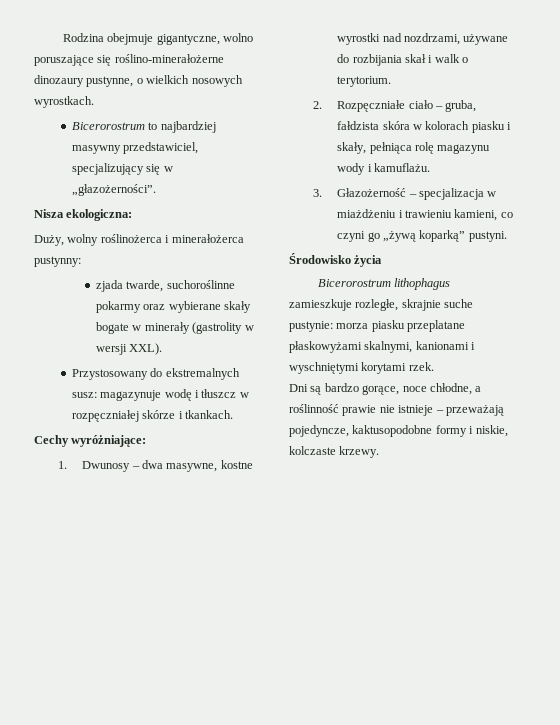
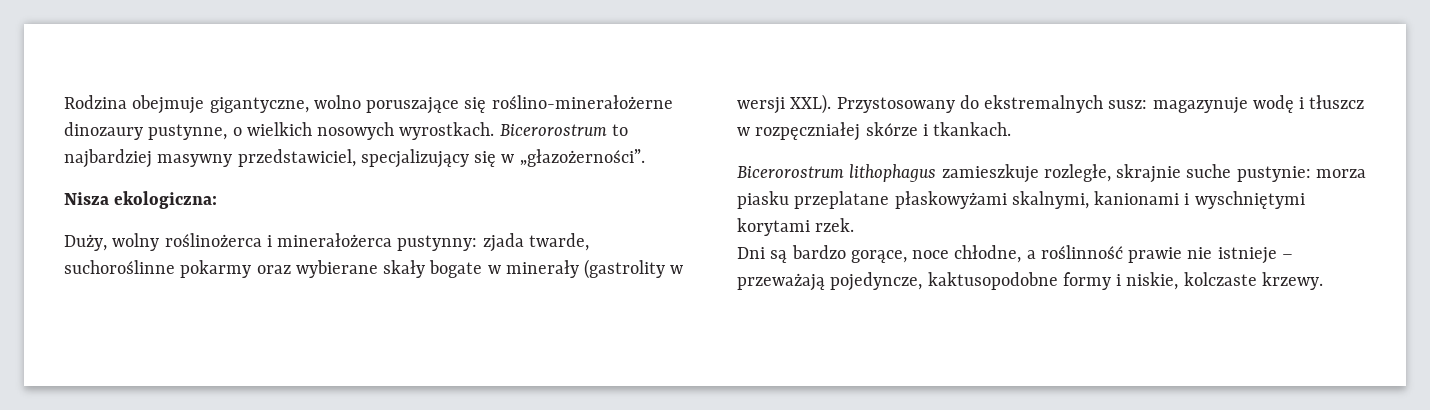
(94, 102) // -> (495, 131) none
(81, 261) // -> (478, 243) none
(163, 349) // -> (832, 104) none
[34,435,147,447] [58,460,253,472] [337,33,509,45] [337,54,469,66] [337,76,392,87] [313,100,477,112] [337,121,512,133] [337,142,491,154] [337,163,431,175] [313,188,497,200] [337,209,513,221] [337,230,507,242] [289,253,383,267] // Cechy wyróżniające: // 1. Dwunosy – dwa masywne, kostne wyrostki nad nozdrzami, używane do rozbijania skał i walk o terytorium. // 2. Rozpęczniałe ciało – gruba, fałdzista skóra w kolorach piasku i skały, pełniąca rolę magazynu wody i kamuflażu. // 3. Głazożerność – specjalizacja w miażdżeniu i trawieniu kamieni, co czyni go „żywą koparką” pustyni. // Środowisko życia -> (1012, 129) none

